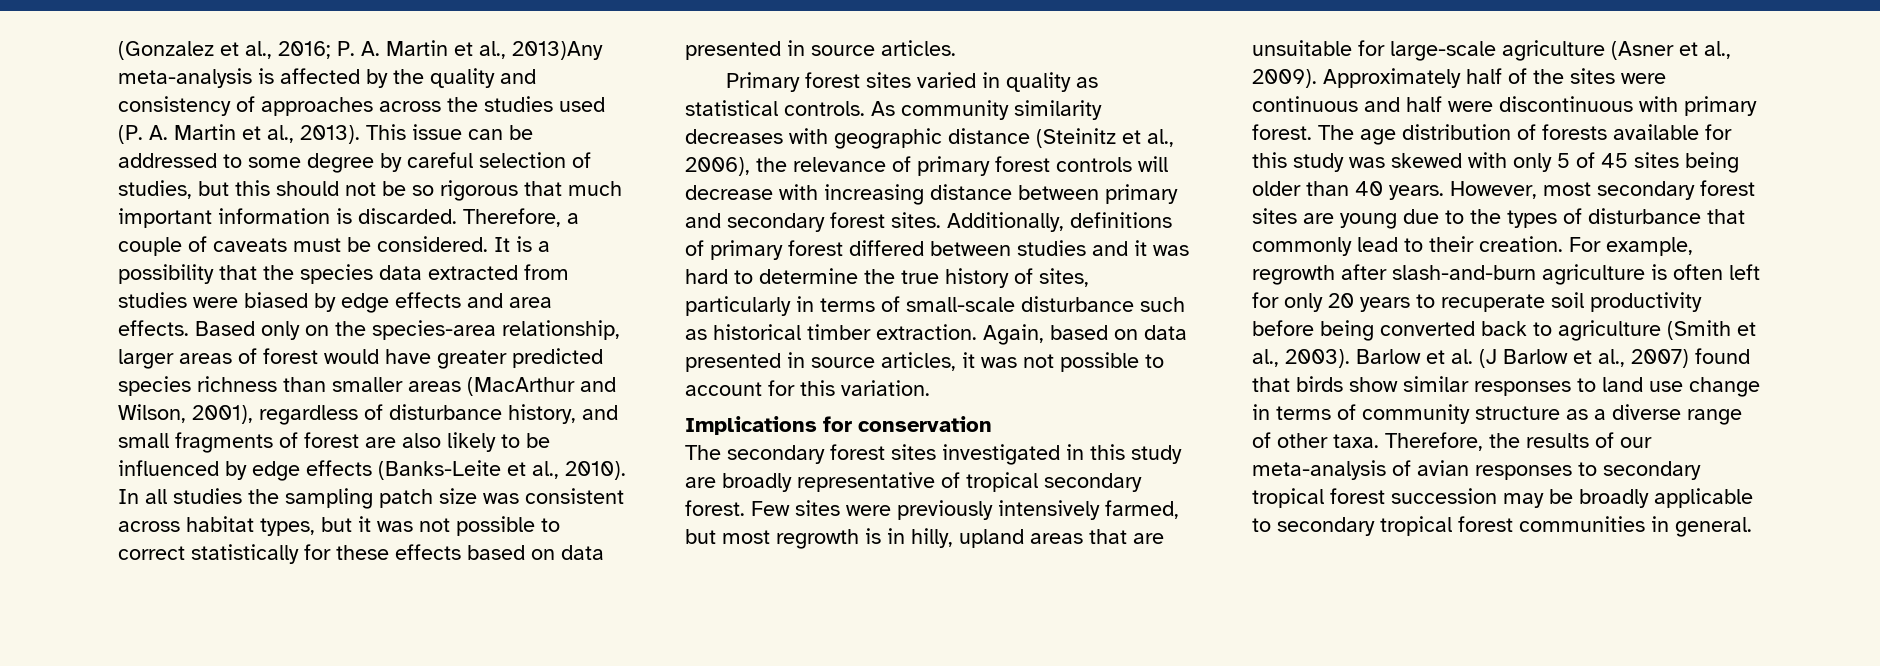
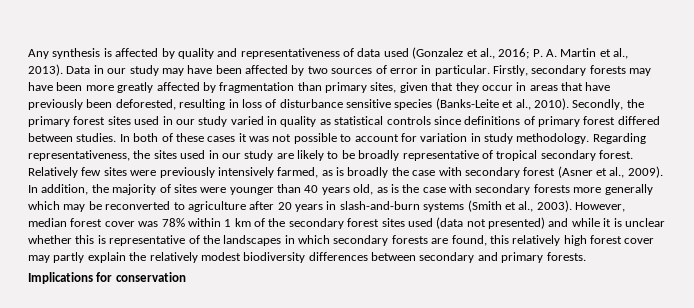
(118, 50) none -> [28,48,409,59] Any synthesis is affected by quality and representativeness of data used
[512,41,603,60] [118,68,536,88] [118,96,605,116] [118,124,533,144] [118,152,591,173] [118,180,622,201] [118,208,579,228] [118,236,550,256] [118,264,569,284] [118,292,552,313] [118,320,620,340] [118,348,603,369] [118,376,616,396] [118,404,618,425] [118,432,550,453] [118,460,626,481] [118,488,624,509] [118,516,560,536] [118,544,604,564] [685,40,956,60] [725,72,911,92] 2013)Any meta-analysis is affected by the quality and consistency of approaches across the studies used (P. A. Martin et al., 2013). This issue can be addressed to some degree by careful selection of studies, but this should not be so rigorous that much important information is discarded. Therefore, a couple of caveats must be considered. It is a possibility that the species data extracted from studies were biased by edge effects and area effects. Based only on the species-area relationship, larger areas of forest would have greater predicted species richness than smaller areas (MacArthur and Wilson, 2001), regardless of disturbance history, and small fragments of forest are also likely to be influenced by edge effects (Banks-Leite et al., 2010). In all studies the sampling patch size was consistent across habitat types, but it was not possible to correct statistically for these effects based on data presented in source articles. // Primary forest sites -> [28,64,652,76] [28,82,611,93] [28,98,644,110] [28,116,228,127] 2013). Data in our study may have been affected by two sources of error in particular. Firstly, secondary forests may have been more greatly affected by fragmentation than primary sites, given that they occur in areas that have previously been deforested, resulting in loss of disturbance sensitive species (Banks-Leite et al., 2010). Secondly, the primary forest sites used in our study
[784,100,1102,120] [685,128,1174,149] [685,156,1168,176] [685,184,1178,205] [685,212,1064,232] controls. As community similarity decreases with geographic distance (Steinitz et al., 2006), the relevance of primary forest controls will decrease with increasing distance between primary and secondary forest sites. Additionally, -> [386,116,461,125] controls since
[1017,240,1189,256] [685,268,1089,288] [685,296,1185,316] [685,324,1187,345] [685,352,956,372] studies and it was hard to determine the true history of sites, particularly in terms of small-scale disturbance such as historical timber extraction. Again, based on data presented in source articles, -> [76,133,236,142] studies. In both of these cases
[800,380,930,396] [685,416,992,435] [685,444,1182,465] [685,477,716,488] this variation. // Implications for conservation // The secondary forest sites investigated in this study are -> [420,133,646,144] [28,150,355,161] variation in study methodology. Regarding representativeness, the sites used in our study are likely to be
[751,501,790,516] Few -> [28,167,102,178] Relatively few
[685,528,1164,549] [1252,40,1731,61] [1252,68,1666,88] [1252,96,1757,116] [1252,124,1732,145] [1252,152,1739,173] [1252,180,1755,200] [1252,208,1745,229] [1252,236,1693,256] [1252,264,1760,285] [1252,292,1702,312] [1252,320,1756,341] [1252,348,1750,368] [1252,376,1760,397] [1252,404,1742,425] [1252,432,1652,451] [1252,460,1701,480] [1252,488,1753,508] [1252,516,1752,537] but most regrowth is in hilly, upland areas that are unsuitable for large-scale agriculture (Asner et al., 2009). Approximately half of the sites were continuous and half were discontinuous with primary forest. The age distribution of forests available for this study was skewed with only 5 of 45 sites being older than 40 years. However, most secondary forest sites are young due to the types of disturbance that commonly lead to their creation. For example, regrowth after slash-and-burn agriculture is often left for only 20 years to recuperate soil productivity before being converted back to agriculture (Smith et al., 2003). Barlow et al. (J Barlow et al., 2007) found that birds show similar responses to land use change in terms of community structure as a diverse range of other taxa. Therefore, the results of our meta-analysis of avian responses to secondary tropical forest succession may be broadly applicable to secondary tropical forest communities in general. -> [321,166,663,178] [28,184,653,195] [28,200,625,212] [28,217,665,229] [28,235,655,246] [28,252,586,263] [28,272,186,284] as is broadly the case with secondary forest (Asner et al., 2009). In addition, the majority of sites were younger than 40 years old, as is the case with secondary forests more generally which may be reconverted to agriculture after 20 years in slash-and-burn systems (Smith et al., 2003). However, median forest cover was 78% within 1 km of the secondary forest sites used (data not presented) and while it is unclear whether this is representative of the landscapes in which secondary forests are found, this relatively high forest cover may partly explain the relatively modest biodiversity differences between secondary and primary forests. // Implications for conservation

